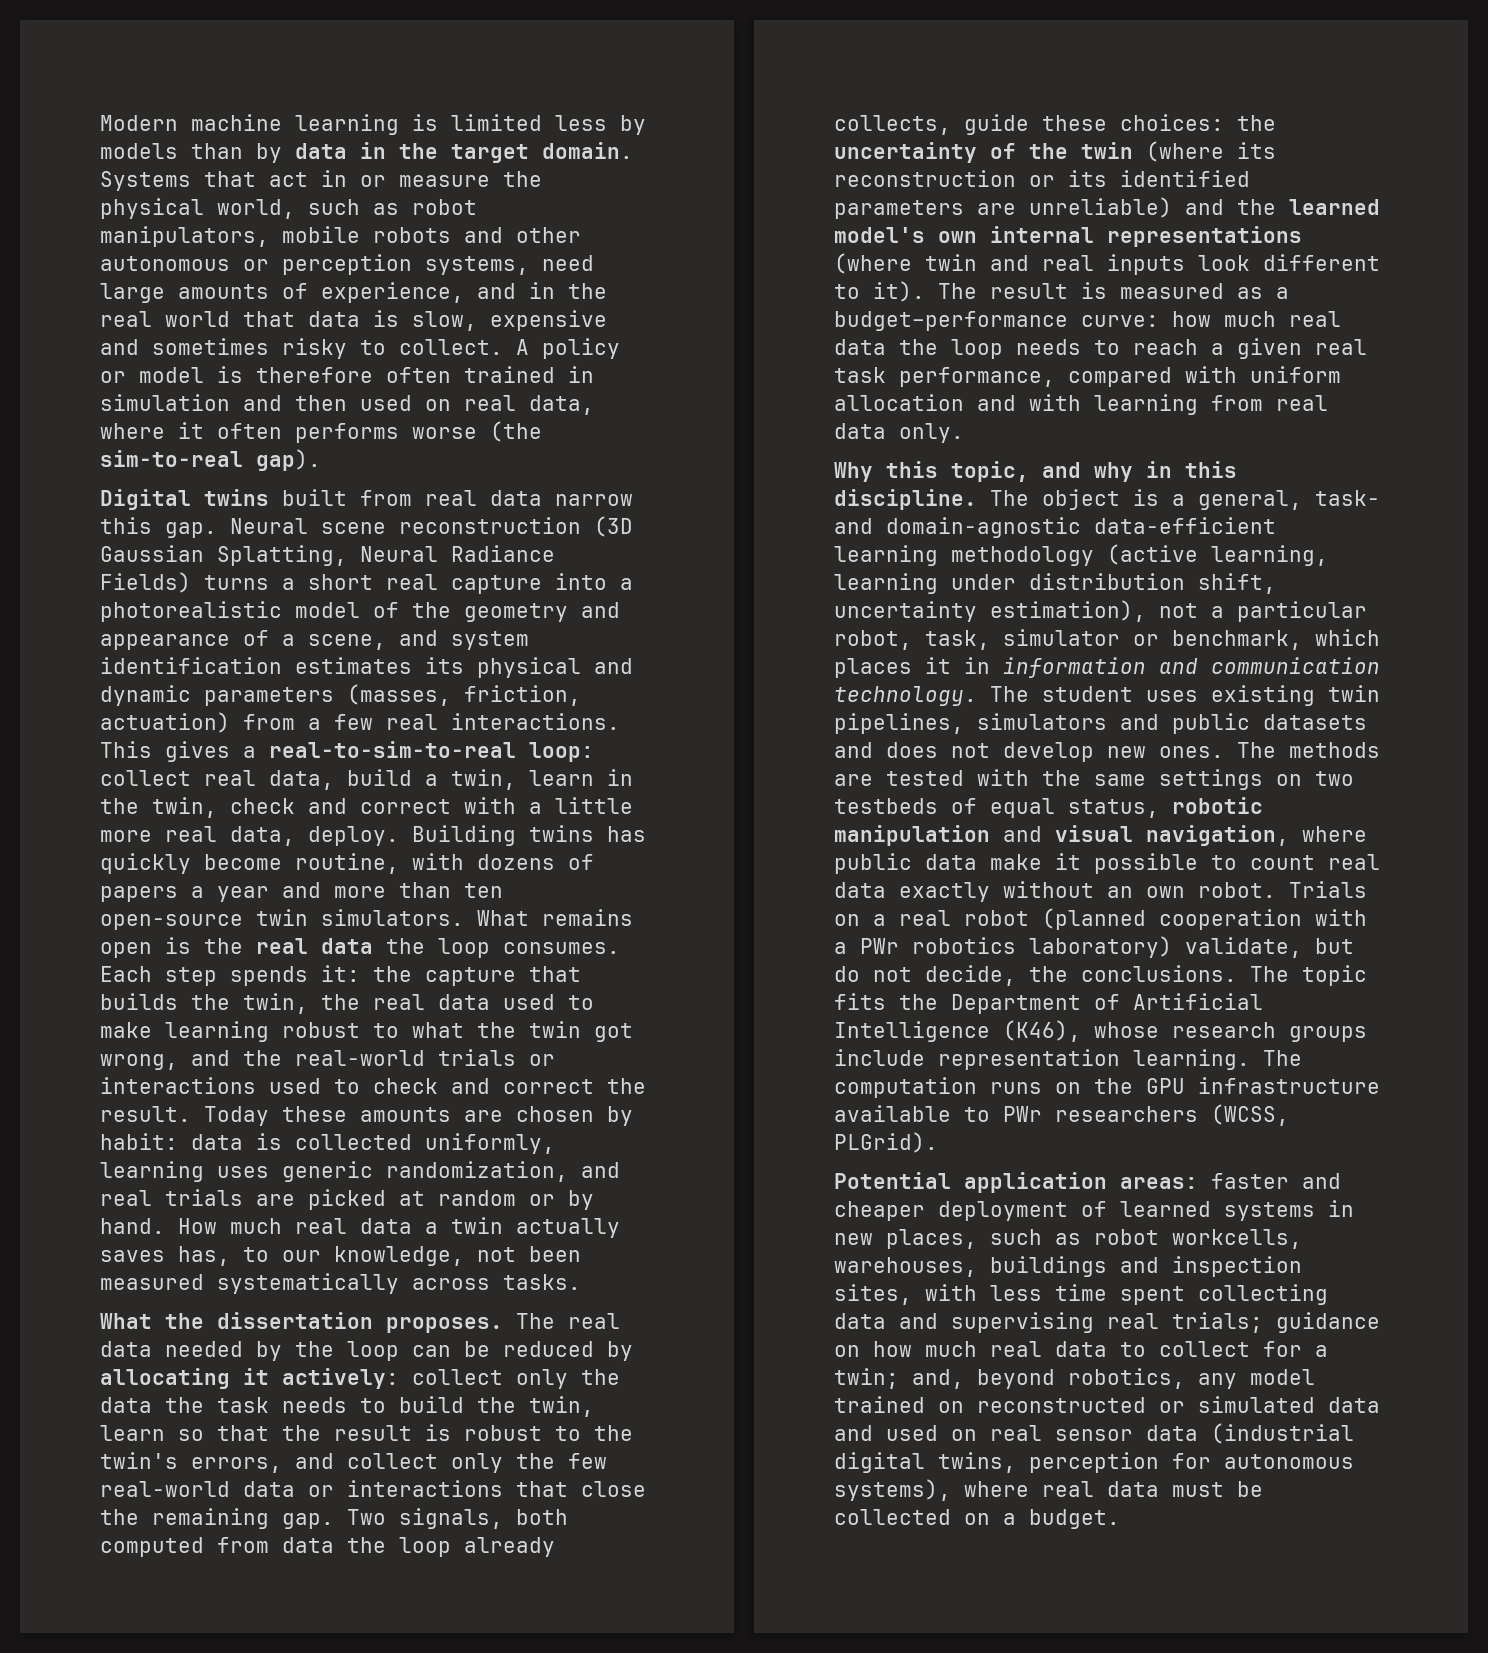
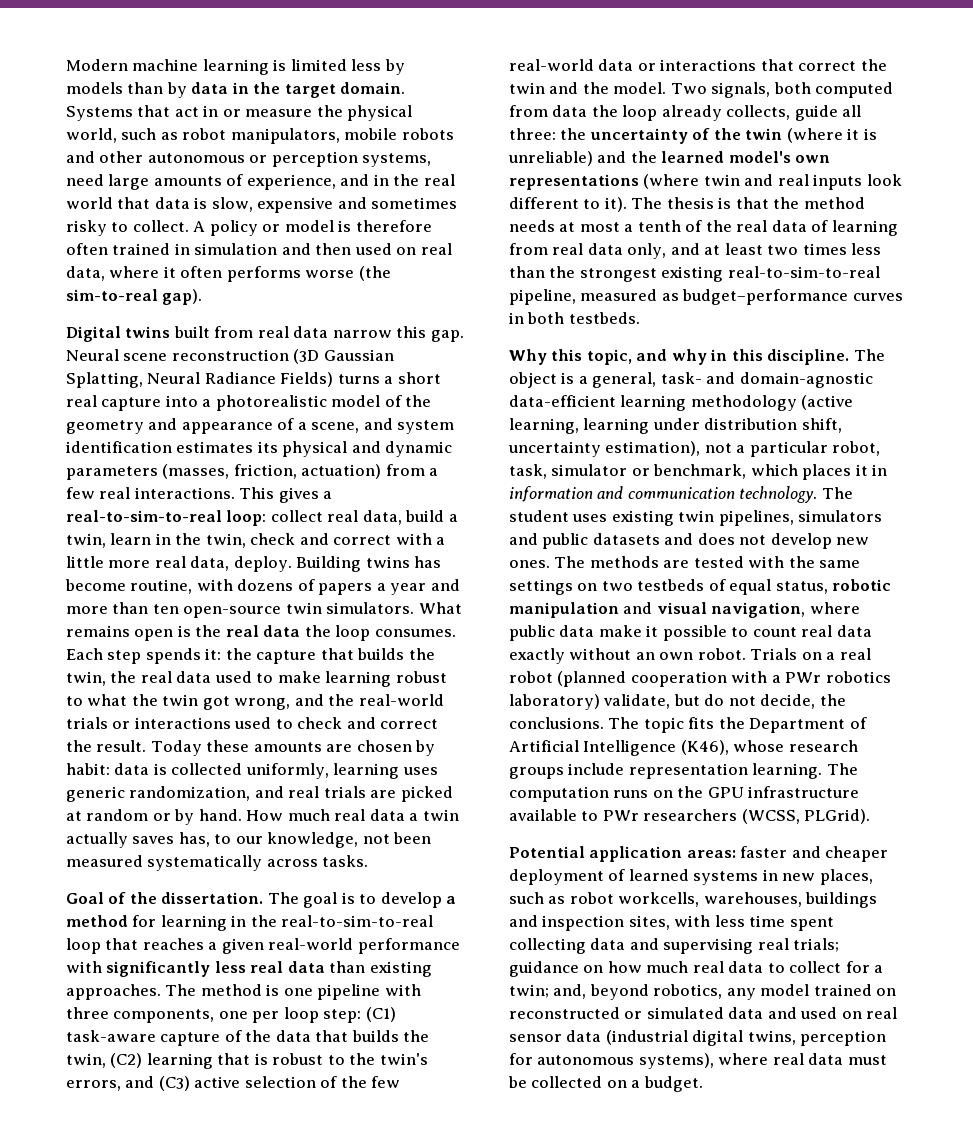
[100,853,191,874] quickly -> (442, 562) none
[100,1312,620,1333] [100,1341,633,1361] [100,1368,620,1389] [100,1396,594,1417] [100,1425,412,1441] What the dissertation proposes. The real data needed by the loop can be reduced by allocating it actively: collect only the data the task needs to build the twin, learn so that the result -> [66,892,457,908] [66,915,434,931] [66,938,460,954] [66,961,432,977] [66,984,421,1000] [66,1007,396,1023] [66,1030,430,1046] [66,1053,251,1069] Goal of the dissertation. The goal is to develop a method for learning in the real-to-sim-to-real loop that reaches a given real-world performance with significantly less real data than existing approaches. The method is one pipeline with three components, one per loop step: (C1) task-aware capture of the data that builds the twin, (C2) learning that
[347,1453,503,1473] collect only -> [158,1076,338,1091] (C3) active selection of
[581,1481,646,1497] [100,1508,334,1529] close the remaining gap. -> [798,59,887,71] [509,82,667,94] correct the twin and the model.
[1042,114,1224,131] these choices: -> [842,105,862,117] [509,128,556,140] all three:
[1237,142,1276,159] [834,170,1250,187] [834,200,1016,219] its reconstruction or its identified parameters are -> [847,128,877,140] it is
[990,226,1094,243] internal -> (831, 159) none
[990,282,1289,299] [834,311,1341,331] [834,338,1367,359] [834,366,1341,387] [834,394,1328,415] [834,423,964,443] result is measured as a budget–performance curve: how much real data the loop needs to reach a given real task performance, compared with uniform allocation and with learning from real data only. -> [666,197,865,209] [509,220,898,236] [509,243,882,259] [509,266,880,282] [509,289,903,305] [509,312,640,324] thesis is that the method needs at most a tenth of the real data of learning from real data only, and at least two times less than the strongest existing real-to-sim-to-real pipeline, measured as budget–performance curves in both testbeds.

